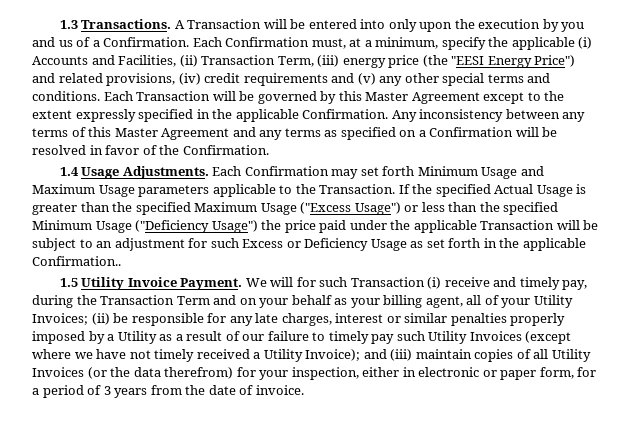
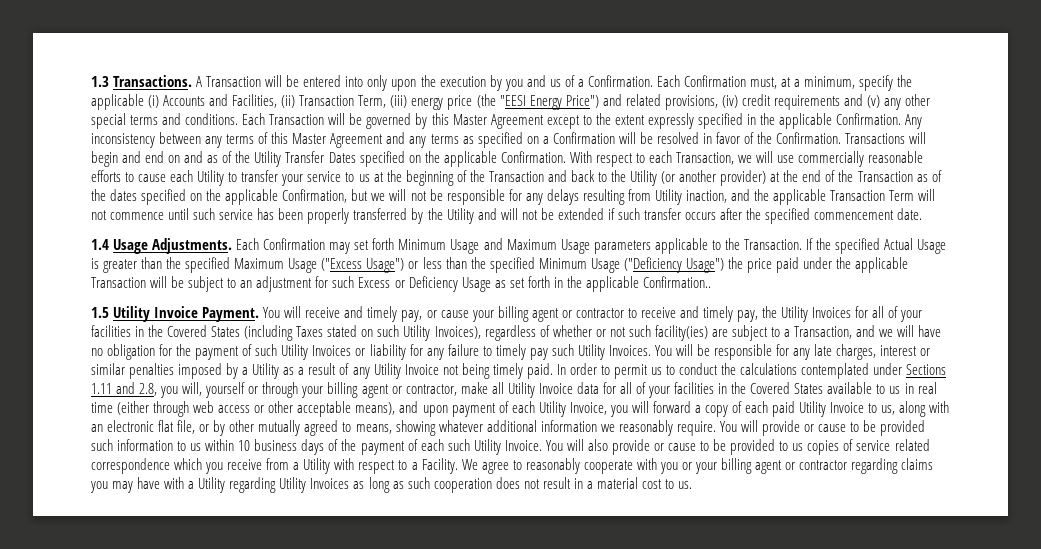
(269, 150) none -> [845,132,927,144] [91,151,924,167] [91,170,942,186] [91,189,936,205] [91,208,923,224] Transactions will begin and end on and as of the Utility Transfer Dates specified on the applicable Confirmation. With respect to each Transaction, we will use commercially reasonable efforts to cause each Utility to transfer your service to us at the beginning of the Transaction and back to the Utility (or another provider) at the end of the Transaction as of the dates specified on the applicable Confirmation, but we will not be responsible for any delays resulting from Utility inaction, and the applicable Transaction Term will not commence until such service has been properly transferred by the Utility and will not be extended if such transfer occurs after the specified commencement date.
[245,277,588,290] [32,295,573,308] [32,313,110,325] We will for such Transaction (i) receive and timely pay, during the Transaction Term and on your behalf as your billing agent, all of your Utility Invoices; (ii) -> [263,306,923,322] [91,325,942,341] [91,344,694,360] You will receive and timely pay, or cause your billing agent or contractor to receive and timely pay, the Utility Invoices for all of your facilities in the Covered States (including Taxes stated on such Utility Invoices), regardless of whether or not such facility(ies) are subject to a Transaction, and we will have no obligation for the payment of such Utility Invoices or liability for any failure to timely pay such Utility Invoices. You will
[510,313,566,326] properly -> (175, 371) none
[242,331,572,344] [32,349,591,362] [32,367,597,380] [32,385,304,398] our failure to timely pay such Utility Invoices (except where we have not timely received a Utility Invoice); and (iii) maintain copies of all Utility Invoices (or the data therefrom) for your inspection, either in electronic or paper form, for a period of 3 years from the date of invoice. -> [352,363,947,379] [91,382,937,398] [91,401,950,417] [91,420,926,436] [91,439,930,455] [91,458,934,474] [90,477,693,493] any Utility Invoice not being timely paid. In order to permit us to conduct the calculations contemplated under Sections 1.11 and 2.8, you will, yourself or through your billing agent or contractor, make all Utility Invoice data for all of your facilities in the Covered States available to us in real time (either through web access or other acceptable means), and upon payment of each Utility Invoice, you will forward a copy of each paid Utility Invoice to us, along with an electronic flat file, or by other mutually agreed to means, showing whatever additional information we reasonably require. You will provide or cause to be provided such information to us within 10 business days of the payment of each such Utility Invoice. You will also provide or cause to be provided to us copies of service related correspondence which you receive from a Utility with respect to a Facility. We agree to reasonably cooperate with you or your billing agent or contractor regarding claims you may have with a Utility regarding Utility Invoices as long as such cooperation does not result in a material cost to us.

